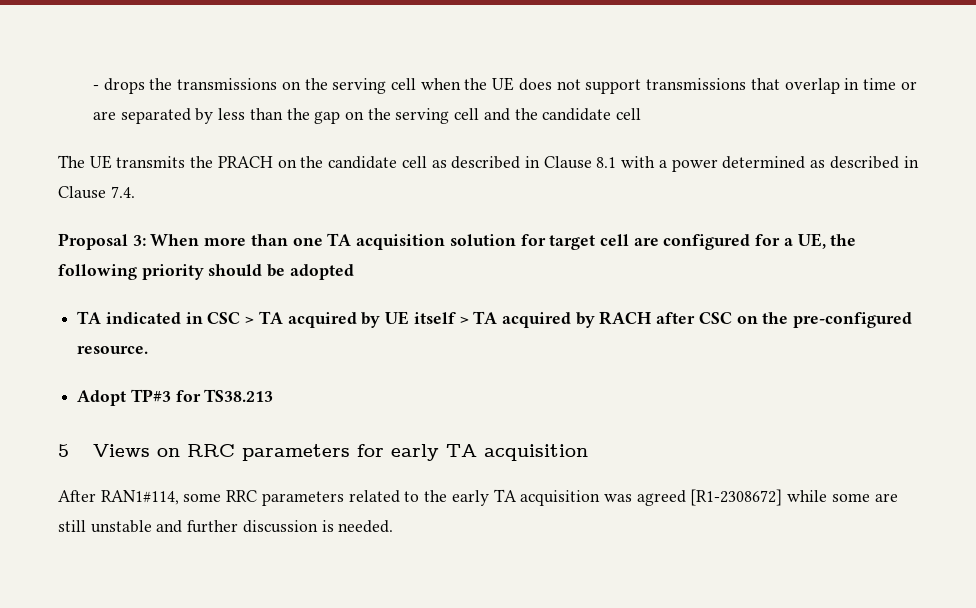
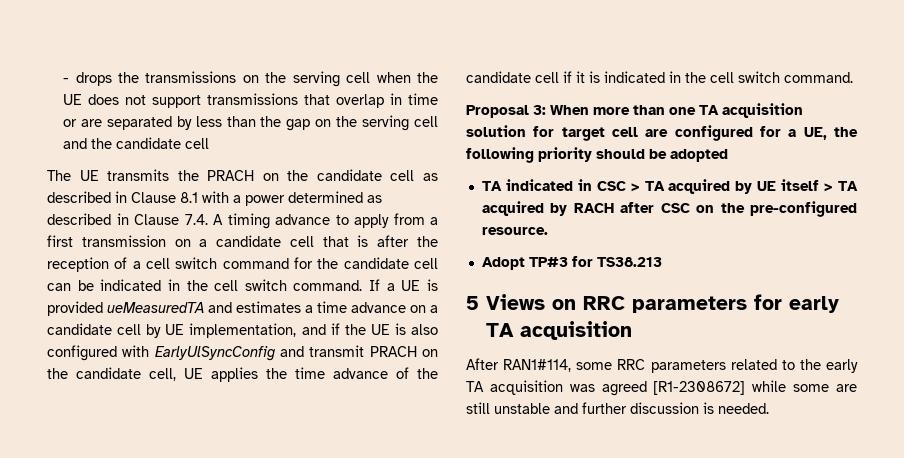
(135, 192) none -> [213,213,438,229] [47,235,438,247] [47,257,438,272] [47,279,438,291] [47,301,438,316] [47,323,439,338] [47,345,438,361] [47,367,438,382] [466,71,853,83] A timing advance to apply from a first transmission on a candidate cell that is after the reception of a cell switch command for the candidate cell can be indicated in the cell switch command. If a UE is provided ueMeasuredTA and estimates a time advance on a candidate cell by UE implementation, and if the UE is also configured with EarlyUlSyncConfig and transmit PRACH on the candidate cell, UE applies the time advance of the candidate cell if it is indicated in the cell switch command.

